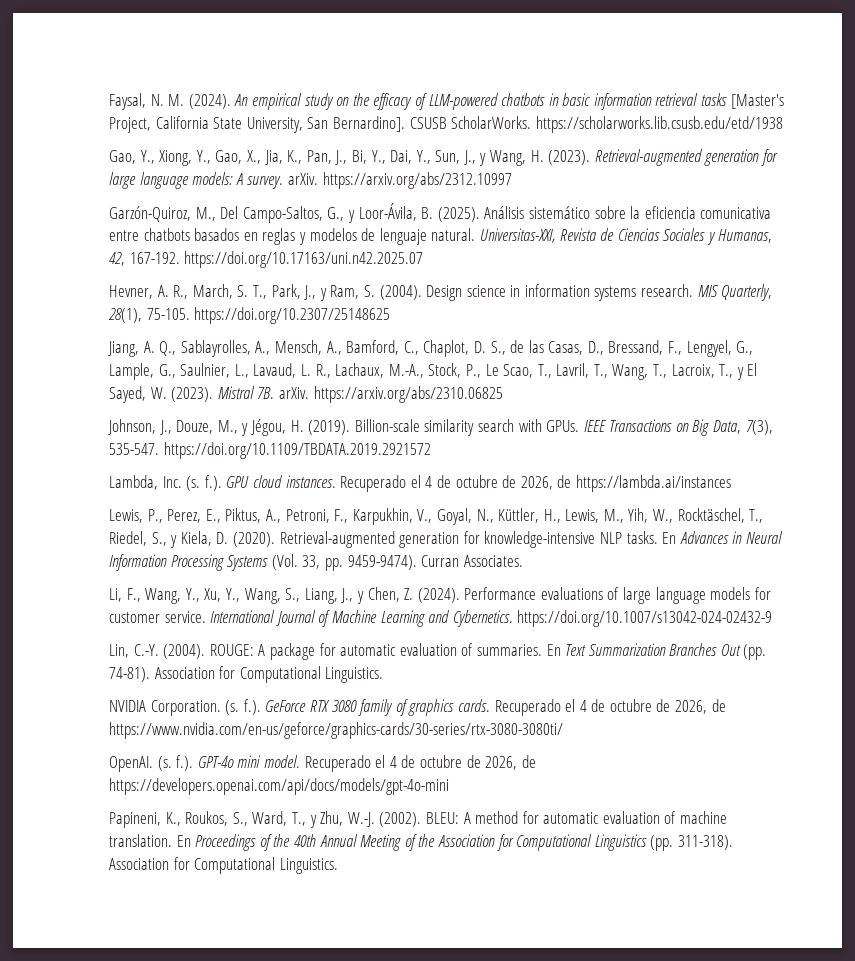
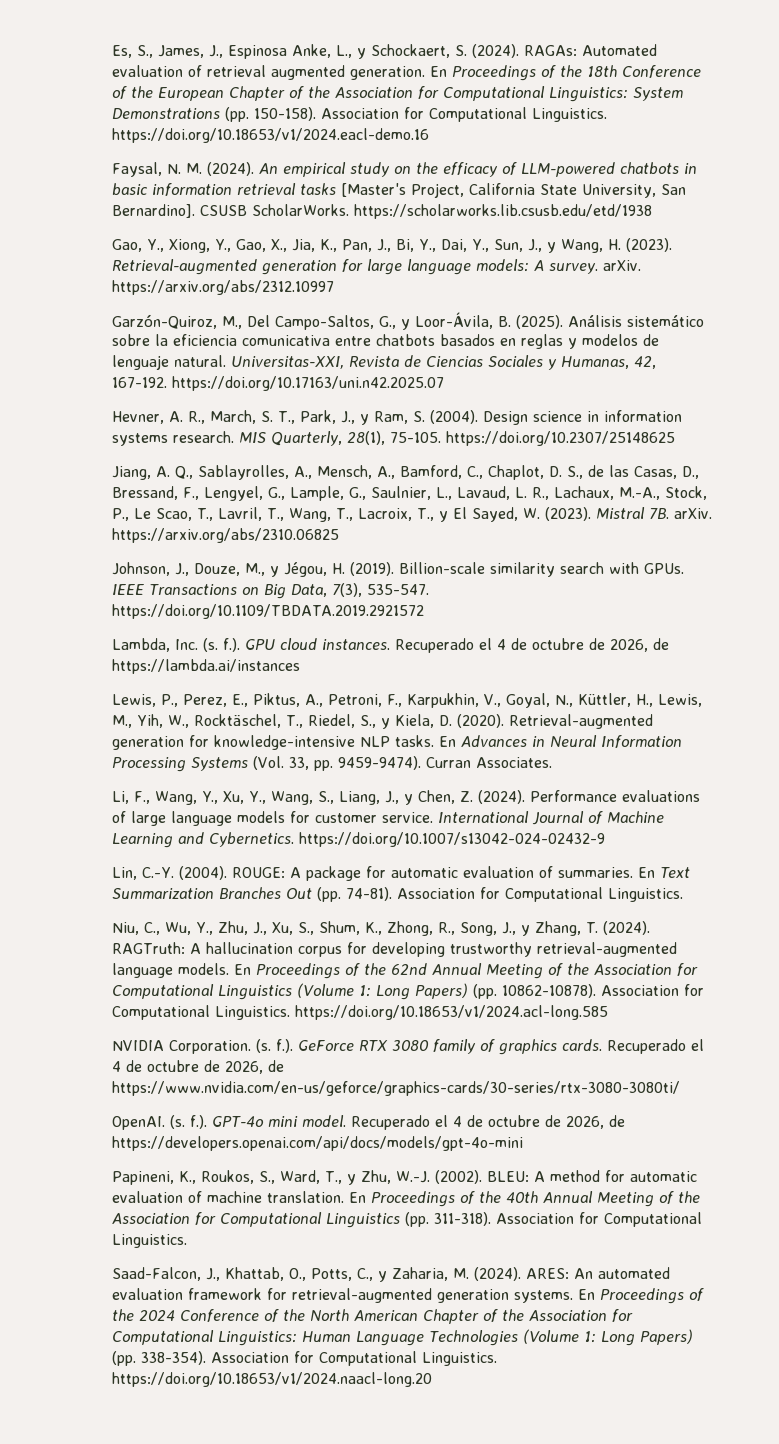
(109, 101) none -> [111,44,657,59] [111,65,701,81] [111,86,683,102] [111,107,607,122] [111,128,429,143] Es, S., James, J., Espinosa Anke, L., y Schockaert, S. (2024). RAGAs: Automated evaluation of retrieval augmented generation. En Proceedings of the 18th Conference of the European Chapter of the Association for Computational Linguistics: System Demonstrations (pp. 150-158). Association for Computational Linguistics. https://doi.org/10.18653/v1/2024.eacl-demo.16 //
(384, 675) none -> [111,921,651,936] [111,942,677,957] [111,963,698,979] [111,983,704,1000] [111,1005,608,1020] // Niu, C., Wu, Y., Zhu, J., Xu, S., Shum, K., Zhong, R., Song, J., y Zhang, T. (2024). RAGTruth: A hallucination corpus for developing trustworthy retrieval-augmented language models. En Proceedings of the 62nd Annual Meeting of the Association for Computational Linguistics (Volume 1: Long Papers) (pp. 10862-10878). Association for Computational Linguistics. https://doi.org/10.18653/v1/2024.acl-long.585
(338, 866) none -> [111,1267,670,1282] [111,1288,704,1304] [111,1309,633,1324] [111,1329,694,1346] [111,1351,497,1366] [111,1372,432,1387] // Saad-Falcon, J., Khattab, O., Potts, C., y Zaharia, M. (2024). ARES: An automated evaluation framework for retrieval-augmented generation systems. En Proceedings of the 2024 Conference of the North American Chapter of the Association for Computational Linguistics: Human Language Technologies (Volume 1: Long Papers) (pp. 338-354). Association for Computational Linguistics. https://doi.org/10.18653/v1/2024.naacl-long.20

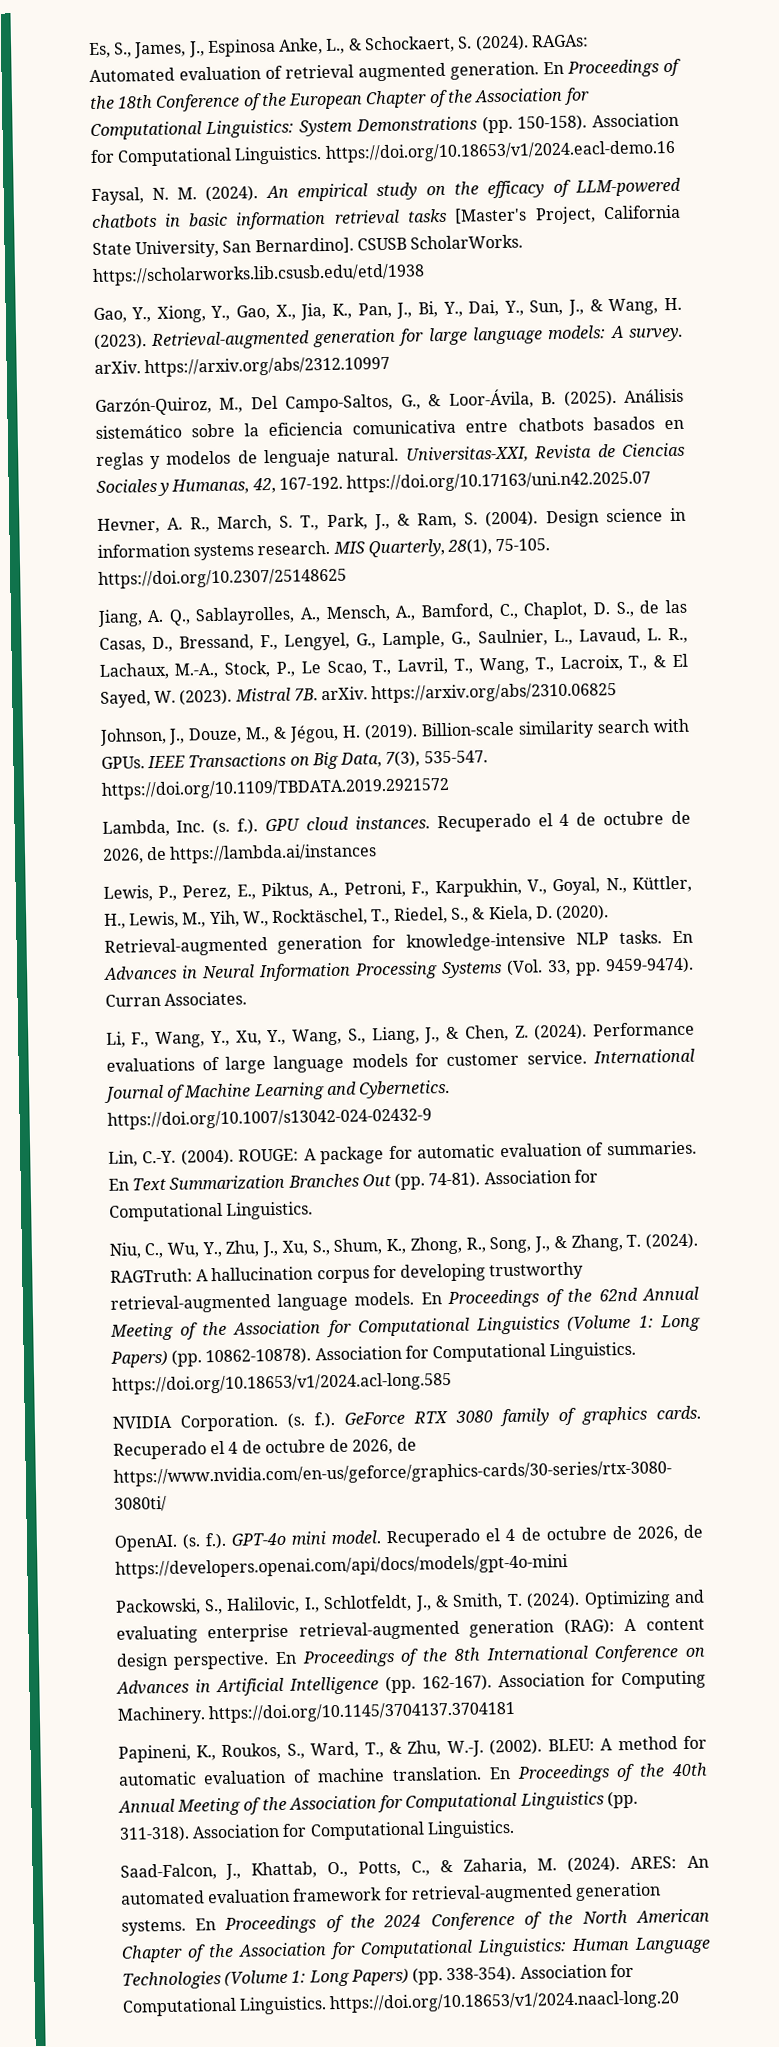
[356,48,366,59] y -> [347,38,362,51] &
[547,242,557,253] y -> [589,299,603,312] &
[400,319,410,330] y -> [428,394,442,407] &
[359,414,369,425] y -> [396,513,410,526] &
[439,511,449,522] y -> [653,655,667,668] &
[269,566,279,577] y -> [273,726,288,739] &
[380,718,390,729] y -> [472,907,486,920] &
[404,794,414,805] y -> [446,1026,460,1040] &
[520,925,530,936] y -> [553,1235,567,1249] &
(523, 1143) none -> [114,1589,705,1616] [115,1618,706,1644] [115,1644,705,1671] [115,1670,706,1697] [116,1700,516,1725] // Packowski, S., Halilovic, I., Schlotfeldt, J., & Smith, T. (2024). Optimizing and evaluating enterprise retrieval-augmented generation (RAG): A content design perspective. En Proceedings of the 8th International Conference on Advances in Artificial Intelligence (pp. 162-167). Association for Computing Machinery. https://doi.org/10.1145/3704137.3704181
[346,1174,356,1185] y -> [389,1741,403,1755] &
[377,1271,387,1282] y -> [440,1860,454,1873] &

